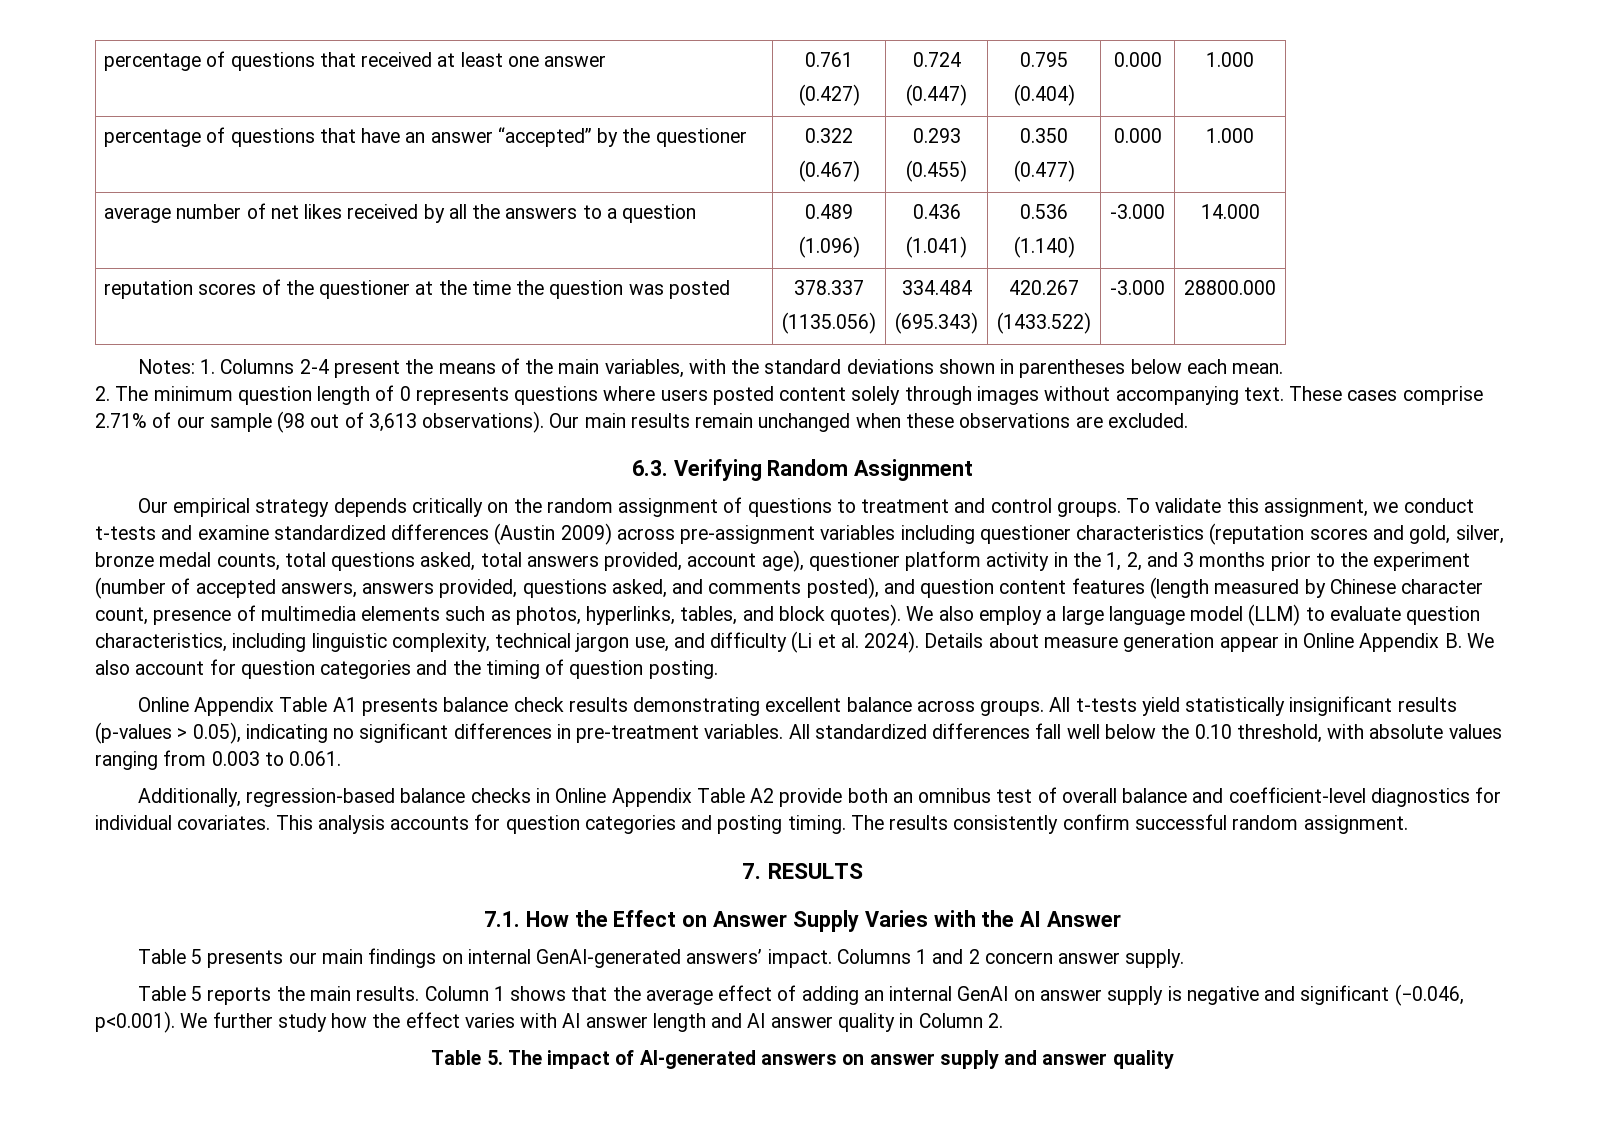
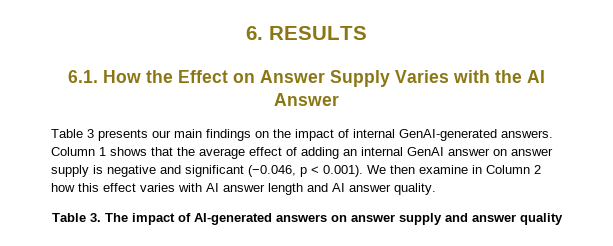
[104,51,607,71] [805,52,853,67] [798,84,860,106] [912,52,961,67] [906,84,967,106] [1020,52,1068,67] [1013,84,1075,106] [1113,52,1162,67] [1206,52,1254,67] [104,127,747,147] [805,128,853,143] [798,160,860,182] [912,128,961,143] [906,160,967,182] [1020,128,1068,143] [1013,160,1075,182] [1113,128,1162,143] [1206,128,1254,143] [104,203,697,223] [805,204,853,219] [798,236,860,258] [912,204,961,219] [906,236,967,258] [1020,204,1068,219] [1013,236,1075,258] [1110,204,1165,219] [1200,204,1260,219] [104,279,730,299] [794,280,864,295] [782,312,876,334] [901,280,972,295] [895,312,978,334] [1009,280,1079,295] [997,312,1091,334] [1110,280,1165,295] [1184,280,1276,295] [137,358,1284,378] [95,385,1483,405] [95,411,1188,433] [631,459,974,481] [137,497,1474,517] [95,523,1504,545] [95,550,1471,572] [95,577,1484,599] [95,604,1481,626] [95,631,1494,653] [95,659,718,679] [137,696,1457,716] [95,722,1502,744] [95,750,342,770] [137,787,1502,807] [95,814,1408,834] [742,863,762,879] percentage of questions that received at least one answer | 0.761 // (0.427) | 0.724 // (0.447) | 0.795 // (0.404) | 0.000 | 1.000 // percentage of questions that have an answer “accepted” by the questioner | 0.322 // (0.467) | 0.293 // (0.455) | 0.350 // (0.477) | 0.000 | 1.000 // average number of net likes received by all the answers to a question | 0.489 // (1.096) | 0.436 // (1.041) | 0.536 // (1.140) | -3.000 | 14.000 // reputation scores of the questioner at the time the question was posted | 378.337 // (1135.056) | 334.484 // (695.343) | 420.267 // (1433.522) | -3.000 | 28800.000 // Notes: 1. Columns 2-4 present the means of the main variables, with the standard deviations shown in parentheses below each mean. // 2. The minimum question length of 0 represents questions where users posted content solely through images without accompanying text. These cases comprise 2.71% of our sample (98 out of 3,613 observations). Our main results remain unchanged when these observations are excluded. // 6.3. Verifying Random Assignment // Our empirical strategy depends critically on the random assignment of questions to treatment and control groups. To validate this assignment, we conduct t-tests and examine standardized differences (Austin 2009) across pre-assignment variables including questioner characteristics (reputation scores and gold, silver, bronze medal counts, total questions asked, total answers provided, account age), questioner platform activity in the 1, 2, and 3 months prior to the experiment (number of accepted answers, answers provided, questions asked, and comments posted), and question content features (length measured by Chinese character count, presence of multimedia elements such as photos, hyperlinks, tables, and block quotes). We also employ a large language model (LLM) to evaluate question characteristics, including linguistic complexity, technical jargon use, and difficulty (Li et al. 2024). Details about measure generation appear in Online Appendix B. We also account for question categories and the timing of question posting. // Online Appendix Table A1 presents balance check results demonstrating excellent balance across groups. All t-tests yield statistically insignificant results (p-values > 0.05), indicating no significant differences in pre-treatment variables. All standardized differences fall well below the 0.10 threshold, with absolute values ranging from 0.003 to 0.061. // Additionally, regression-based balance checks in Online Appendix Table A2 provide both an omnibus test of overall balance and coefficient-level diagnostics for individual covariates. This analysis accounts for question categories and posting timing. The results consistently confirm successful random assignment. // 7. -> [246,26,263,40] 6.
[484,911,521,927] 7.1. -> [68,70,98,83] 6.1.
[191,949,203,964] 5 -> [87,129,94,138] 3
[467,949,1185,968] [137,986,420,1005] internal GenAI-generated answers’ impact. Columns 1 and 2 concern answer supply. // Table 5 reports the main results. -> [273,129,553,141] the impact of internal GenAI-generated answers.
(1009, 993) none -> [448,148,490,156] answer
[95,1011,401,1033] p<0.001). We further study how the -> [300,165,541,177] [51,183,99,192] p < 0.001). We then examine in Column 2 how this
[837,1013,1003,1032] [431,1050,503,1065] quality in Column 2. // Table 5. -> [394,183,436,195] [51,213,101,222] quality. // Table 3.

